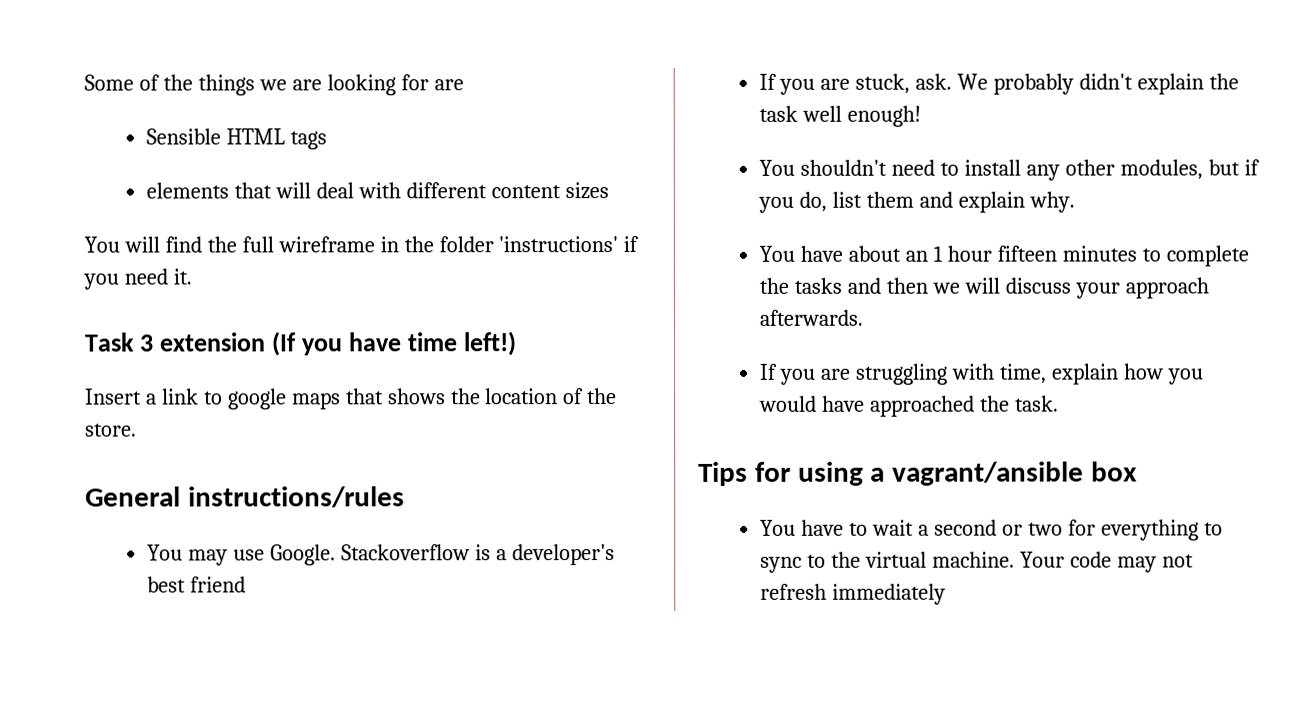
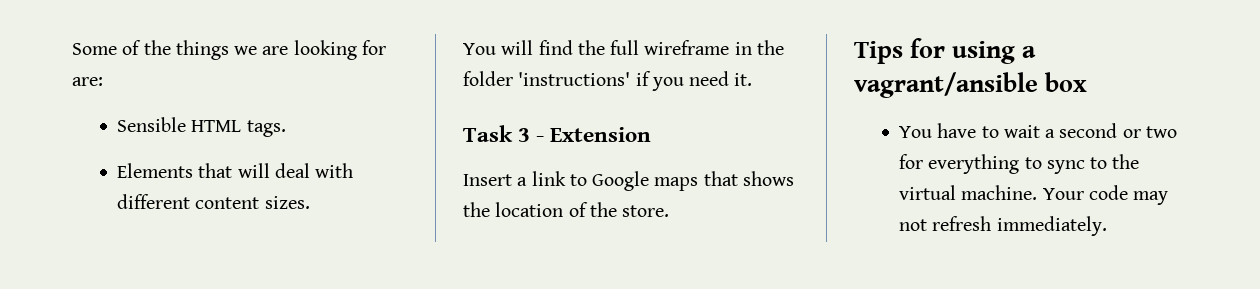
[433,79,464,91] are -> [72,77,103,86] are:
[290,131,328,150] [146,182,230,199] tags // elements -> [246,120,286,137] [117,163,194,178] tags. // Elements
[564,182,609,200] sizes -> [264,196,310,209] sizes.
[159,331,517,356] extension (If you have time left!) -> [536,127,652,142] - Extension
[227,388,287,410] google -> [592,171,650,191] Google
[85,486,405,508] [147,544,615,566] [147,576,247,593] [759,73,1239,95] [759,105,922,127] [759,159,1260,181] [758,191,1075,213] [759,245,1249,267] [759,277,1209,299] [759,309,864,326] [760,363,1204,385] [759,395,1059,417] // General instructions/rules // You may use Google. Stackoverflow is a developer's best friend // If you are stuck, ask. We probably didn't explain the task well enough! // You shouldn't need to install any other modules, but if you do, list them and explain why. // You have about an 1 hour fifteen minutes to complete the tasks and then we will discuss your approach afterwards. // If you are struggling with time, explain how you would have approached the task. -> (670, 211) none
[832,583,947,605] immediately -> [996,216,1107,236] immediately.

